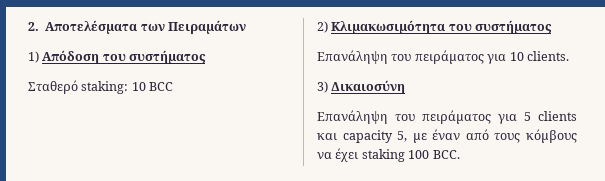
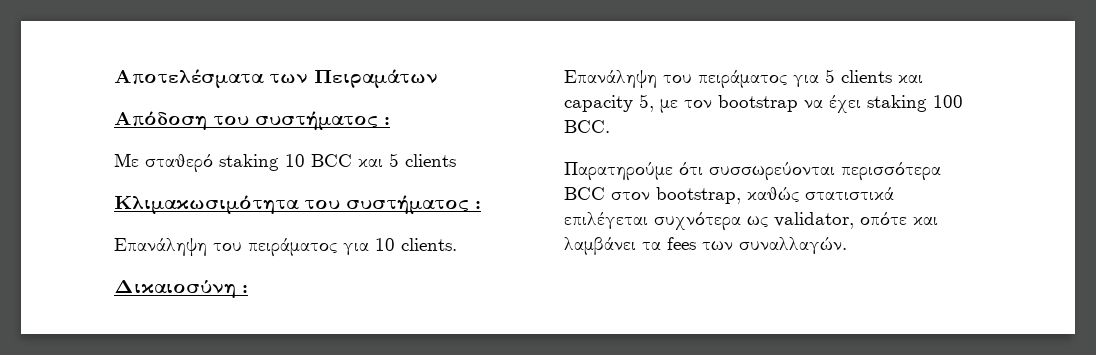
[28,22,39,31] 2. -> (114, 79) none
[28,51,39,63] 1) -> (438, 79) none
[28,80,129,94] // Σταθερό staking: -> [384,117,390,125] [114,153,279,173] : // Με σταθερό staking
[317,21,328,33] // 2) -> [358,153,456,167] και 5 clients //
(553, 27) none -> [475,201,481,209] :
[317,81,328,93] 3) -> (457, 244) none
(406, 87) none -> [242,285,248,293] :
[432,129,577,143] έναν από τους κόμβους -> [684,95,798,112] τον bootstrap
(460, 154) none -> [564,162,941,181] [564,187,894,204] [564,212,938,231] [564,237,847,255] // Παρατηρούμε ότι συσσωρεύονται περισσότερα BCC στον bootstrap, καθώς στατιστικά επιλέγεται συχνότερα ως validator, οπότε και λαμβάνει τα fees των συναλλαγών.

